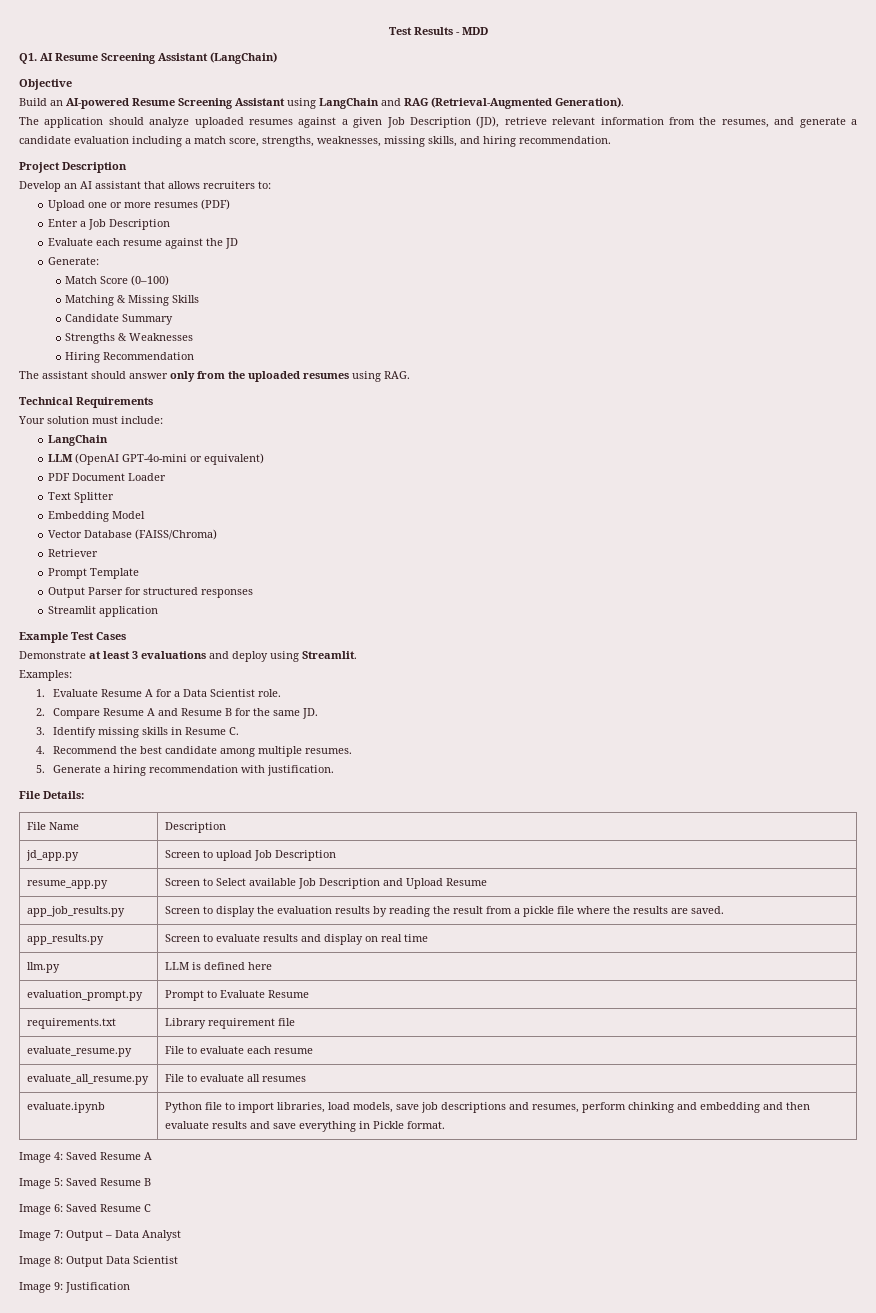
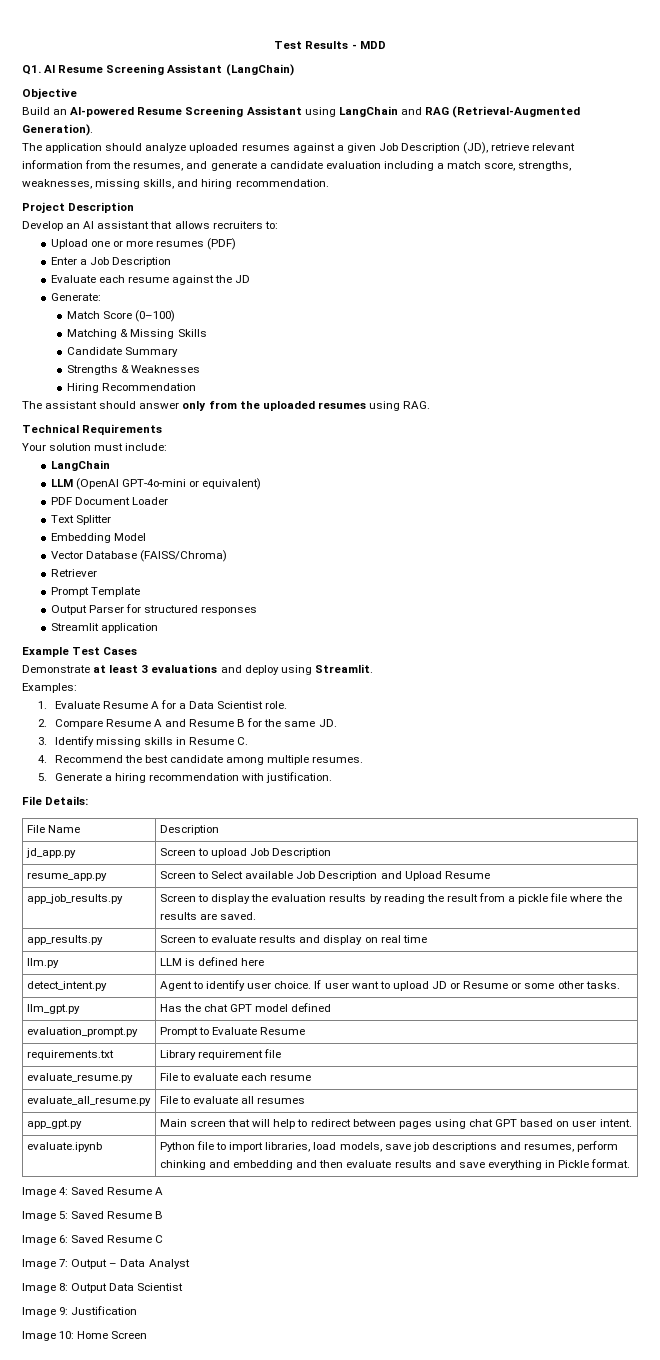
(273, 966) none -> [26,981,107,991] [159,980,620,991] [26,1004,80,1014] [159,1003,332,1012] // detect_intent.py | Agent to identify user choice. If user want to upload JD or Resume or some other tasks. // llm_gpt.py | Has the chat GPT model defined
(307, 1079) none -> [26,1119,82,1129] [159,1119,632,1129] // app_gpt.py | Main screen that will help to redirect between pages using chat GPT based on user intent.
(130, 1287) none -> [22,1331,148,1341] // Image 10: Home Screen

